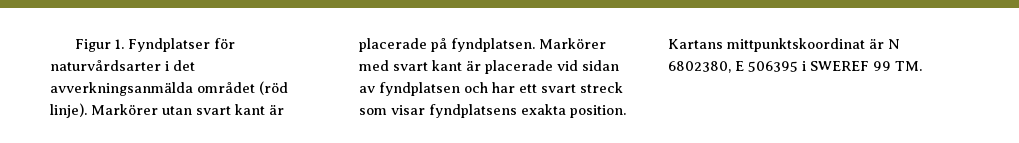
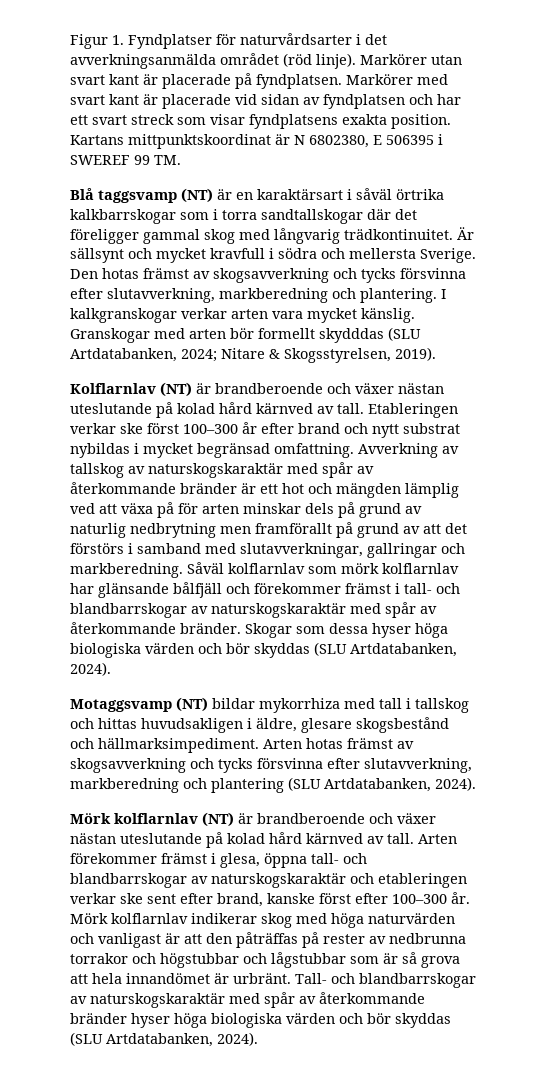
(922, 66) none -> [70,188,444,203] [70,209,417,224] [70,227,474,244] [70,248,476,263] [70,268,466,283] [70,288,446,303] [70,308,415,323] [70,327,421,343] [70,347,436,363] [70,382,444,397] [70,402,458,418] [70,422,460,438] [70,443,459,458] [70,462,374,478] [70,482,459,498] [70,502,422,518] [70,522,467,538] [70,543,465,558] [70,562,459,578] [70,582,460,598] [70,602,437,618] [70,622,448,638] [70,642,457,658] [70,662,111,676] [70,697,469,713] [70,717,449,733] [70,738,414,753] [70,758,472,773] [70,777,476,793] [70,812,436,827] [70,832,457,848] [70,853,367,868] [70,873,467,888] [70,892,470,907] [70,913,455,928] [70,932,466,948] [70,952,460,968] [70,973,476,988] [70,992,425,1008] [70,1013,451,1028] [70,1032,258,1047] // Blå taggsvamp (NT) är en karaktärsart i såväl örtrika kalkbarrskogar som i torra sandtallskogar där det föreligger gammal skog med långvarig trädkontinuitet. Är sällsynt och mycket kravfull i södra och mellersta Sverige. Den hotas främst av skogsavverkning och tycks försvinna efter slutavverkning, markberedning och plantering. I kalkgranskogar verkar arten vara mycket känslig. Granskogar med arten bör formellt skydddas (SLU Artdatabanken, 2024; Nitare & Skogsstyrelsen, 2019). // Kolflarnlav (NT) är brandberoende och växer nästan uteslutande på kolad hård kärnved av tall. Etableringen verkar ske först 100–300 år efter brand och nytt substrat nybildas i mycket begränsad omfattning. Avverkning av tallskog av naturskogskaraktär med spår av återkommande bränder är ett hot och mängden lämplig ved att växa på för arten minskar dels på grund av naturlig nedbrytning men framförallt på grund av att det förstörs i samband med slutavverkningar, gallringar och markberedning. Såväl kolflarnlav som mörk kolflarnlav har glänsande bålfjäll och förekommer främst i tall- och blandbarrskogar av naturskogskaraktär med spår av återkommande bränder. Skogar som dessa hyser höga biologiska värden och bör skyddas (SLU Artdatabanken, 2024). // Motaggsvamp (NT) bildar mykorrhiza med tall i tallskog och hittas huvudsakligen i äldre, glesare skogsbestånd och hällmarksimpediment. Arten hotas främst av skogsavverkning och tycks försvinna efter slutavverkning, markberedning och plantering (SLU Artdatabanken, 2024). // Mörk kolflarnlav (NT) är brandberoende och växer nästan uteslutande på kolad hård kärnved av tall. Arten förekommer främst i glesa, öppna tall- och blandbarrskogar av naturskogskaraktär och etableringen verkar ske sent efter brand, kanske först efter 100–300 år. Mörk kolflarnlav indikerar skog med höga naturvärden och vanligast är att den påträffas på rester av nedbrunna torrakor och högstubbar och lågstubbar som är så grova att hela innandömet är urbränt. Tall- och blandbarrskogar av naturskogskaraktär med spår av återkommande bränder hyser höga biologiska värden och bör skyddas (SLU Artdatabanken, 2024).

